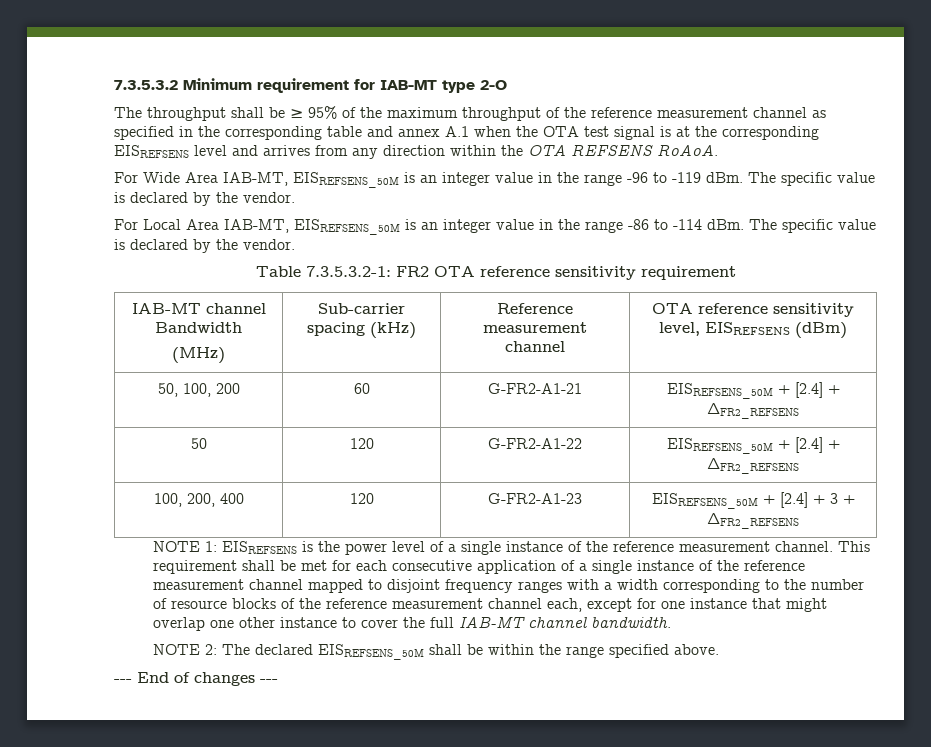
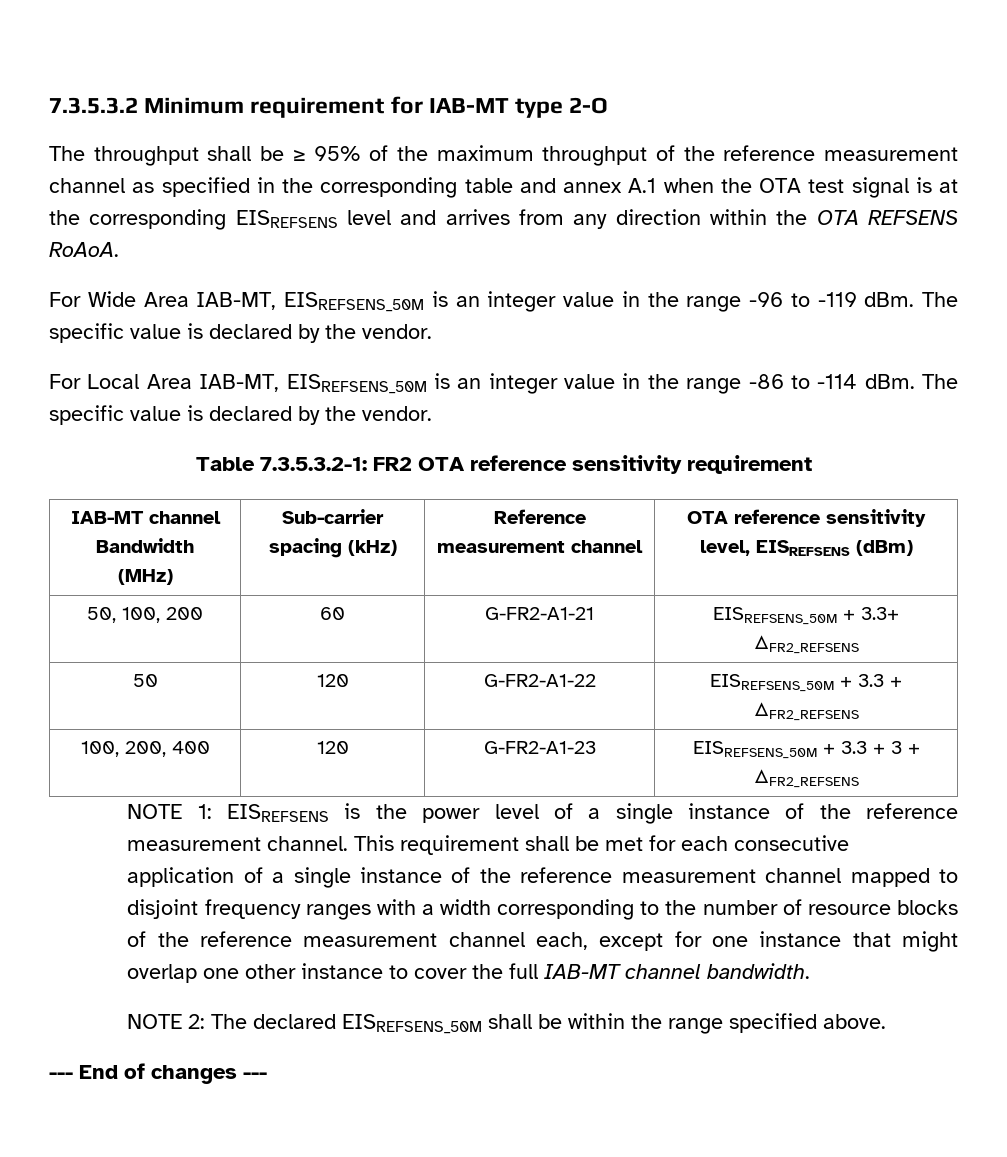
[794,382,840,398] [2.4] + -> [861,607,899,620] 3.3+
[794,437,823,453] [2.4] -> [858,674,884,687] 3.3
[779,492,808,508] [2.4] -> [840,741,867,754] 3.3

